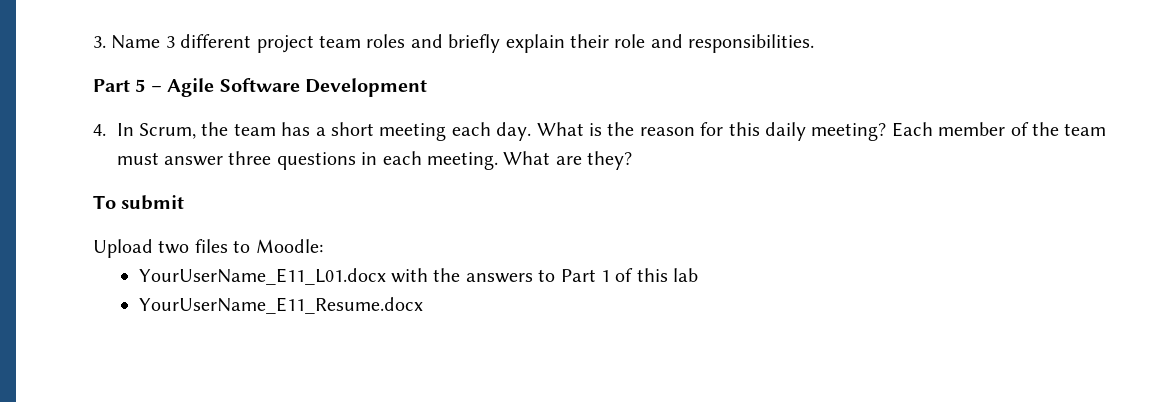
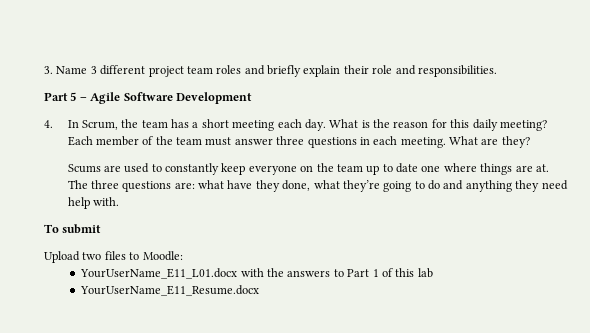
(633, 160) none -> [67,163,549,175] [67,180,568,192] [67,197,119,209] // Scums are used to constantly keep everyone on the team up to date one where things are at. The three questions are: what have they done, what they’re going to do and anything they need help with.

